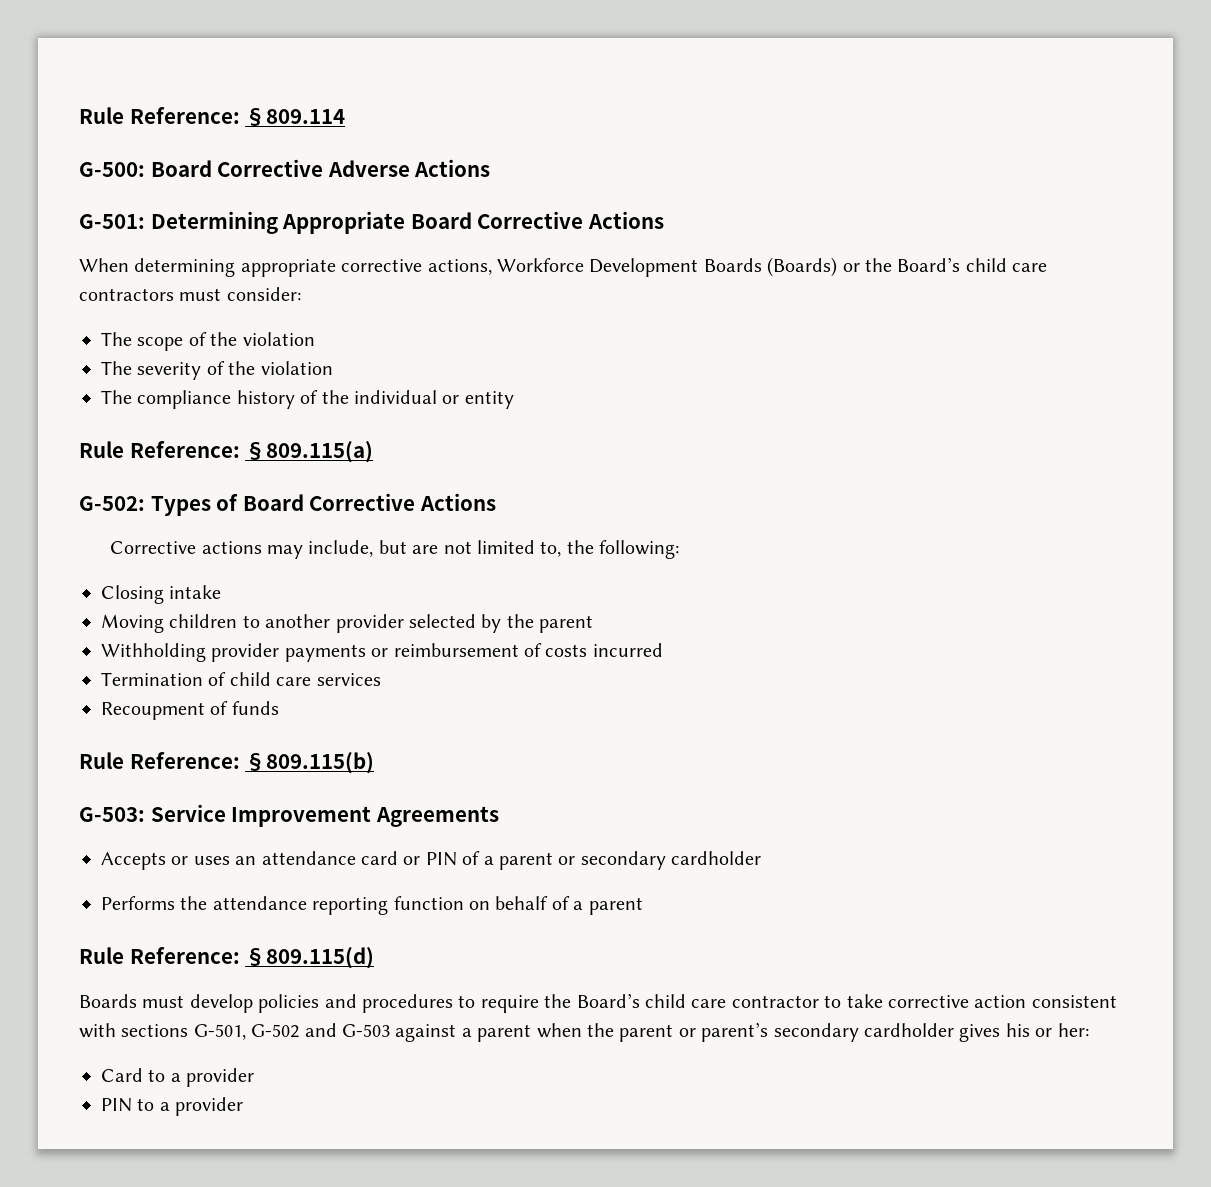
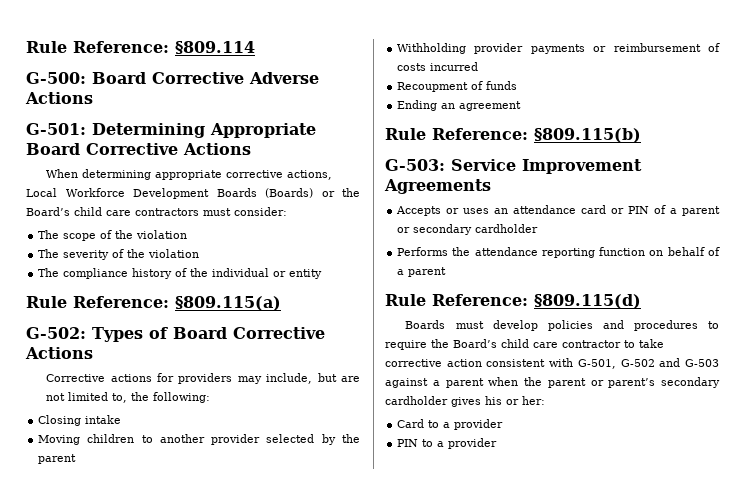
(492, 267) none -> [26,188,57,197] Local
(262, 547) none -> [156,373,233,384] for providers
[101,672,381,686] // Termination of child care services -> (479, 66) none
(279, 708) none -> [397,100,522,111] // Ending an agreement
[121,1024,189,1037] sections -> (574, 362) none

